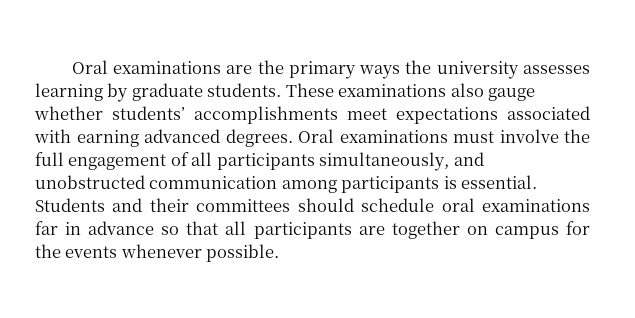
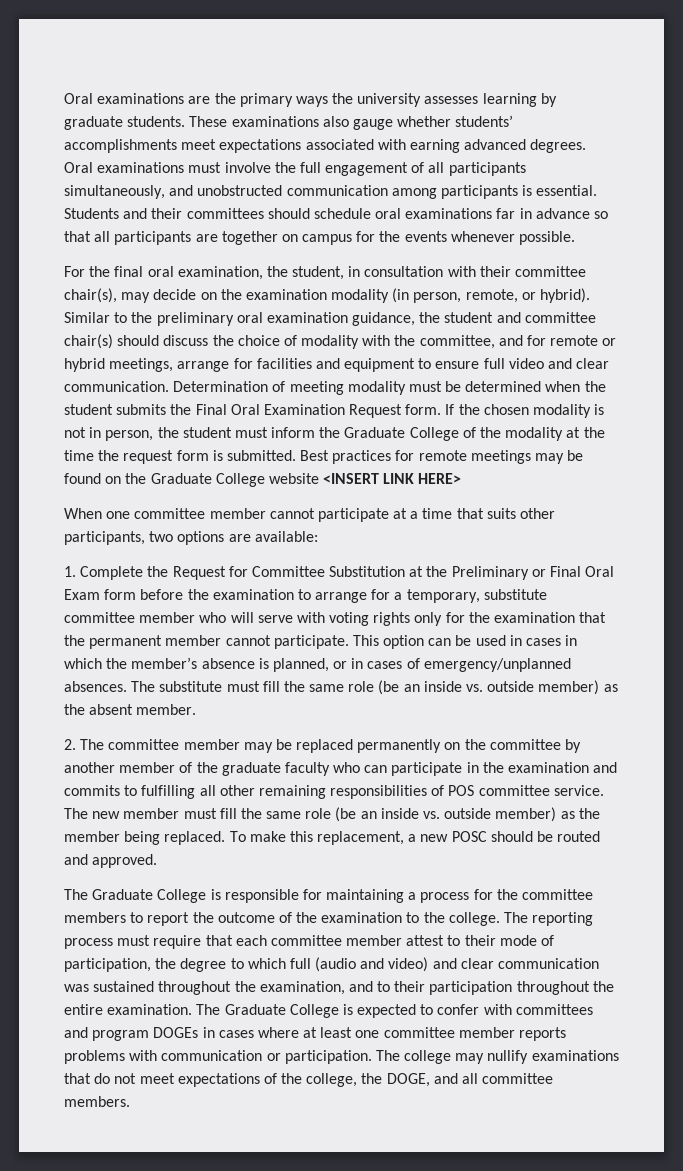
(280, 253) none -> [64,266,587,280] [64,288,591,303] [64,312,596,326] [64,334,617,349] [64,358,610,372] [64,381,606,395] [64,404,605,418] [64,427,605,441] [64,450,584,464] [64,473,462,487] [64,508,556,522] [64,531,318,545] [64,566,615,580] [64,589,547,603] [64,612,607,626] [64,635,578,649] [64,657,571,672] [64,680,618,695] [64,704,197,715] [64,739,582,753] [64,762,618,776] [64,785,604,799] [64,807,600,822] [64,831,601,845] [64,854,158,868] [64,889,594,903] [64,912,594,926] [64,935,555,949] [64,957,600,972] [64,981,614,995] [64,1004,593,1018] [64,1027,567,1041] [64,1050,619,1064] [64,1073,554,1087] [64,1096,130,1107] // For the final oral examination, the student, in consultation with their committee chair(s), may decide on the examination modality (in person, remote, or hybrid). Similar to the preliminary oral examination guidance, the student and committee chair(s) should discuss the choice of modality with the committee, and for remote or hybrid meetings, arrange for facilities and equipment to ensure full video and clear communication. Determination of meeting modality must be determined when the student submits the Final Oral Examination Request form. If the chosen modality is not in person, the student must inform the Graduate College of the modality at the time the request form is submitted. Best practices for remote meetings may be found on the Graduate College website <INSERT LINK HERE> // When one committee member cannot participate at a time that suits other participants, two options are available: // 1. Complete the Request for Committee Substitution at the Preliminary or Final Oral Exam form before the examination to arrange for a temporary, substitute committee member who will serve with voting rights only for the examination that the permanent member cannot participate. This option can be used in cases in which the member’s absence is planned, or in cases of emergency/unplanned absences. The substitute must fill the same role (be an inside vs. outside member) as the absent member. // 2. The committee member may be replaced permanently on the committee by another member of the graduate faculty who can participate in the examination and commits to fulfilling all other remaining responsibilities of POS committee service. The new member must fill the same role (be an inside vs. outside member) as the member being replaced. To make this replacement, a new POSC should be routed and approved. // The Graduate College is responsible for maintaining a process for the committee members to report the outcome of the examination to the college. The reporting process must require that each committee member attest to their mode of participation, the degree to which full (audio and video) and clear communication was sustained throughout the examination, and to their participation throughout the entire examination. The Graduate College is expected to confer with committees and program DOGEs in cases where at least one committee member reports problems with communication or participation. The college may nullify examinations that do not meet expectations of the college, the DOGE, and all committee members.

